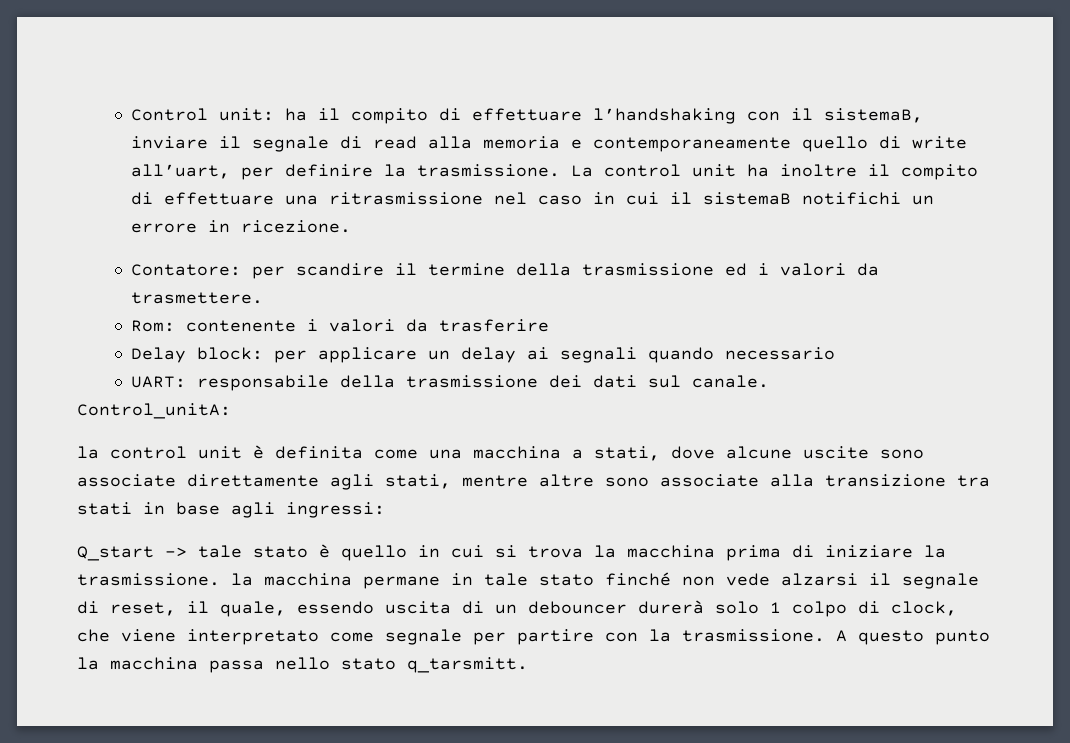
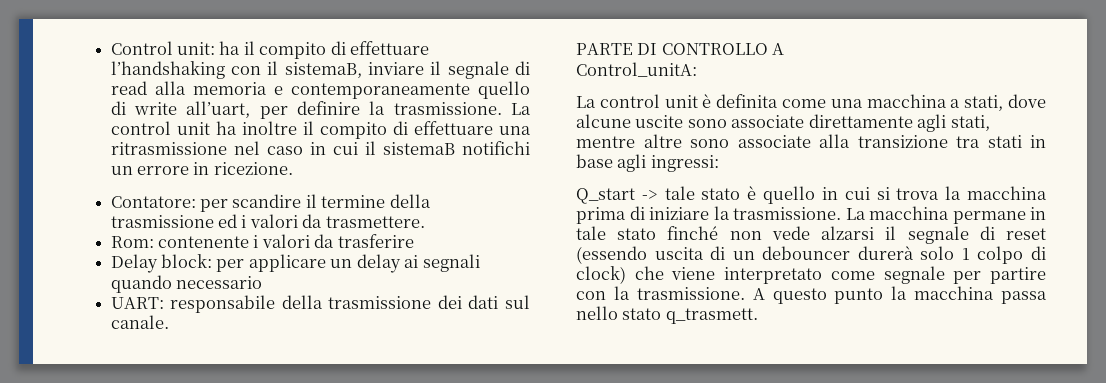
(769, 381) none -> [576,43,785,55] // PARTE DI CONTROLLO A
[77,446,99,459] la -> [576,96,596,108] La
[231,573,253,586] la -> [845,208,866,220] La
[110,601,374,617] reset, il quale, essendo -> [1006,228,1046,240] [576,246,647,264] reset (essendo
[891,601,957,616] clock, -> [576,266,626,284] clock)
[407,657,528,673] q_tarsmitt. -> [665,308,758,324] q_trasmett.

